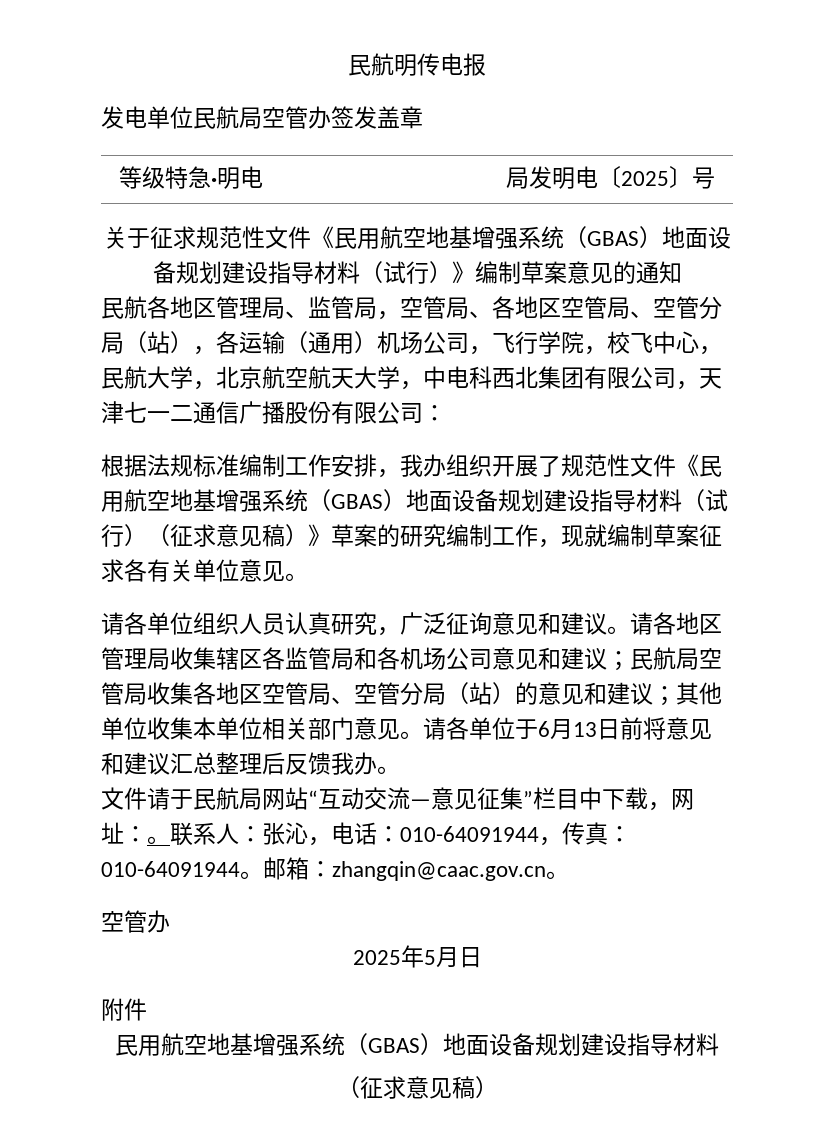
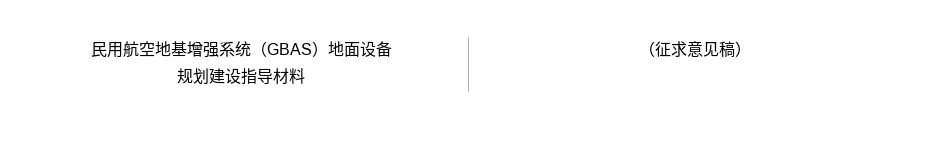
[348,53,486,76] [101,106,423,129] [118,166,263,189] [506,166,716,189] [103,226,731,249] [152,261,682,284] [101,296,722,320] [101,331,722,355] [101,366,722,390] [101,401,446,424] [101,454,722,478] [101,489,728,512] [101,524,722,548] [101,559,308,582] [101,612,722,636] [101,647,722,671] [101,682,722,706] [101,717,712,740] [101,752,400,775] [101,787,694,811] [101,822,631,846] [101,857,569,881] [101,910,170,933] [352,945,482,968] [101,998,147,1021] [115,1033,535,1056] 民航明传电报 // 发电单位民航局空管办签发盖章 // 等级特急·明电 | 局发明电〔2025〕号 // 关于征求规范性文件《民用航空地基增强系统（GBAS）地面设备规划建设指导材料（试行）》编制草案意见的通知 // 民航各地区管理局、监管局，空管局、各地区空管局、空管分局（站），各运输（通用）机场公司，飞行学院，校飞中心，民航大学，北京航空航天大学，中电科西北集团有限公司，天津七一二通信广播股份有限公司： // 根据法规标准编制工作安排，我办组织开展了规范性文件《民用航空地基增强系统（GBAS）地面设备规划建设指导材料（试行）（征求意见稿）》草案的研究编制工作，现就编制草案征求各有关单位意见。 // 请各单位组织人员认真研究，广泛征询意见和建议。请各地区管理局收集辖区各监管局和各机场公司意见和建议；民航局空管局收集各地区空管局、空管分局（站）的意见和建议；其他单位收集本单位相关部门意见。请各单位于6月13日前将意见和建议汇总整理后反馈我办。 // 文件请于民航局网站“互动交流—意见征集”栏目中下载，网址：。联系人：张沁，电话：010-64091944，传真：010-64091944。邮箱：zhangqin@caac.gov.cn。 // 空管办 // 2025年5月日 // 附件 // 民用航空地基增强系统（GBAS）地面设备 -> [90,41,392,58] 民用航空地基增强系统（GBAS）地面设备 //

